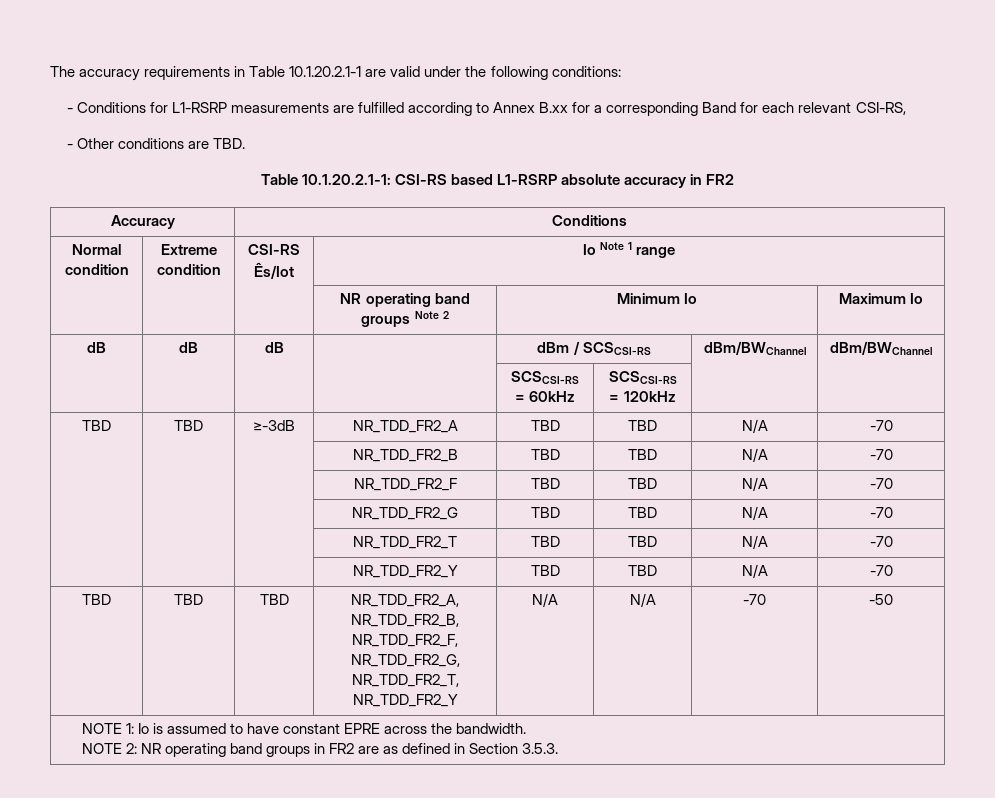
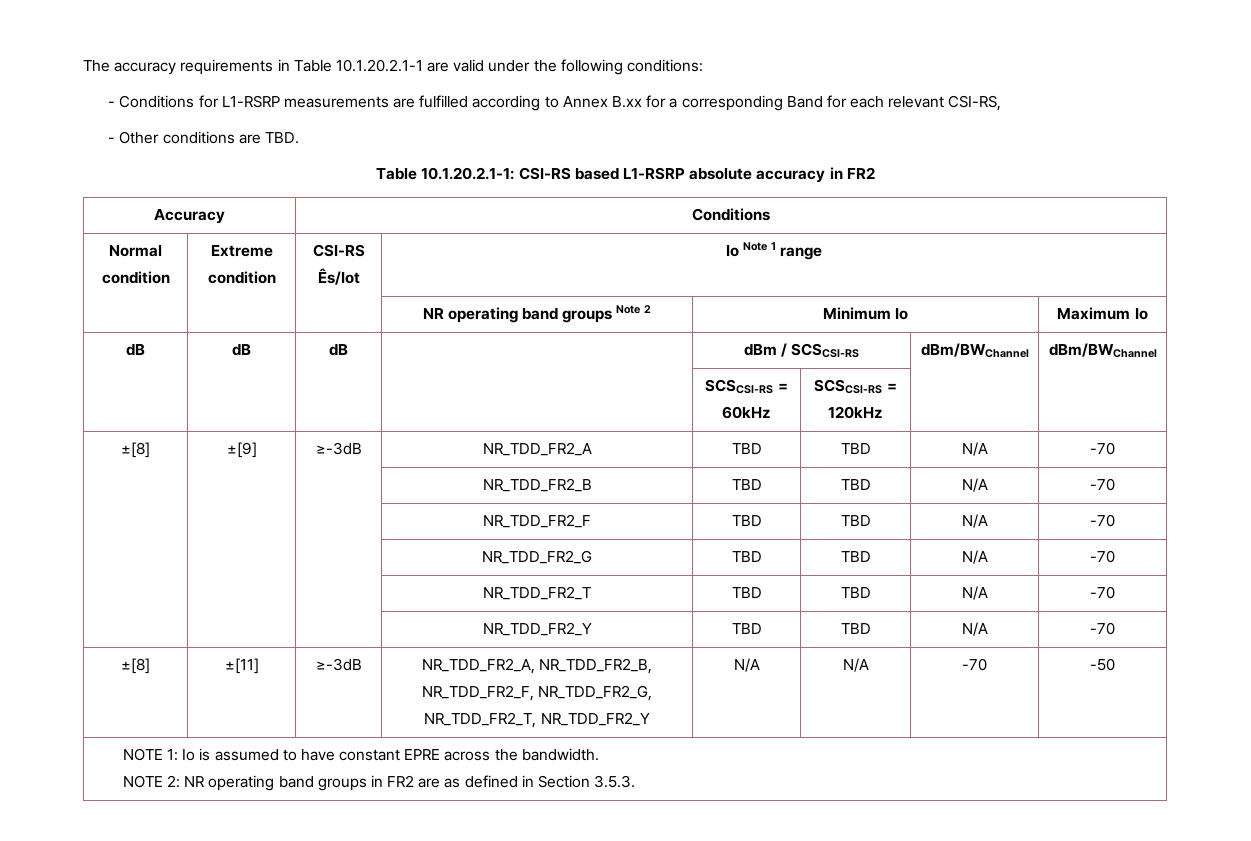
[82,420,111,431] [174,420,203,431] TBD | TBD -> [121,442,150,458] [226,442,257,458] ±[8] | ±[9]
[82,594,111,605] [174,594,203,605] [259,594,289,605] TBD | TBD | TBD -> [121,658,150,674] [224,658,259,674] [315,658,362,671] ±[8] | ±[11] | ≥-3dB

